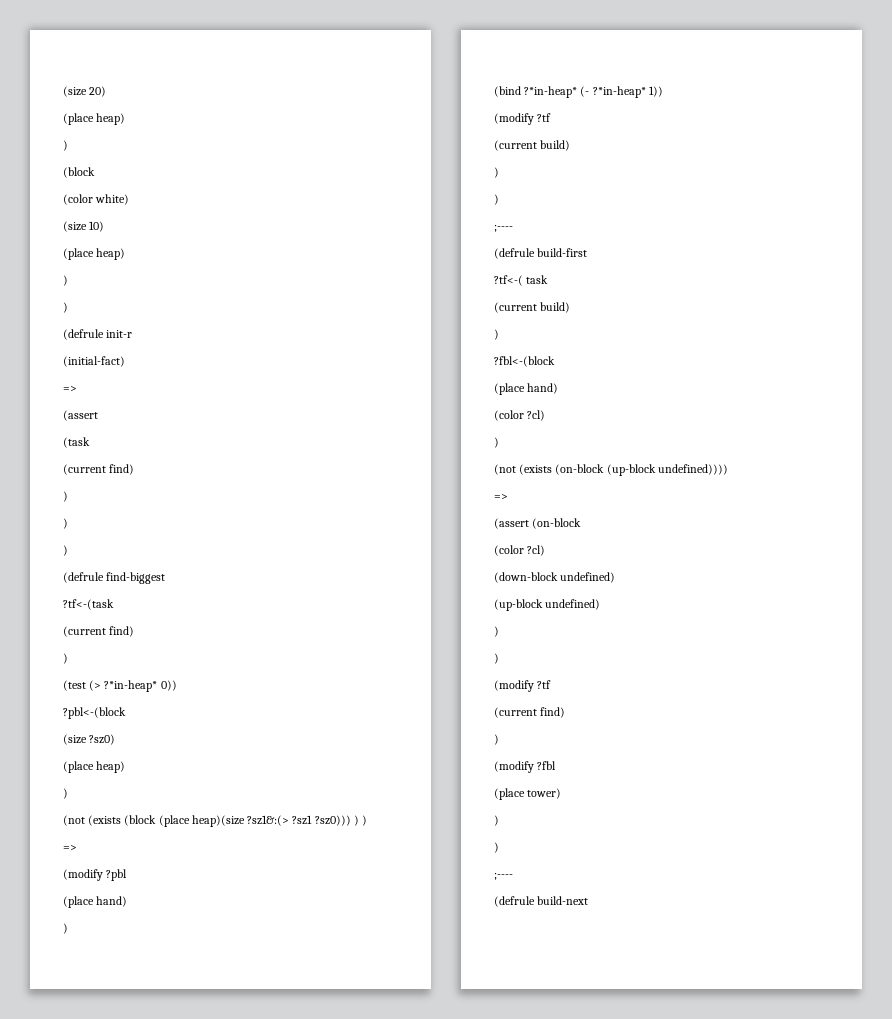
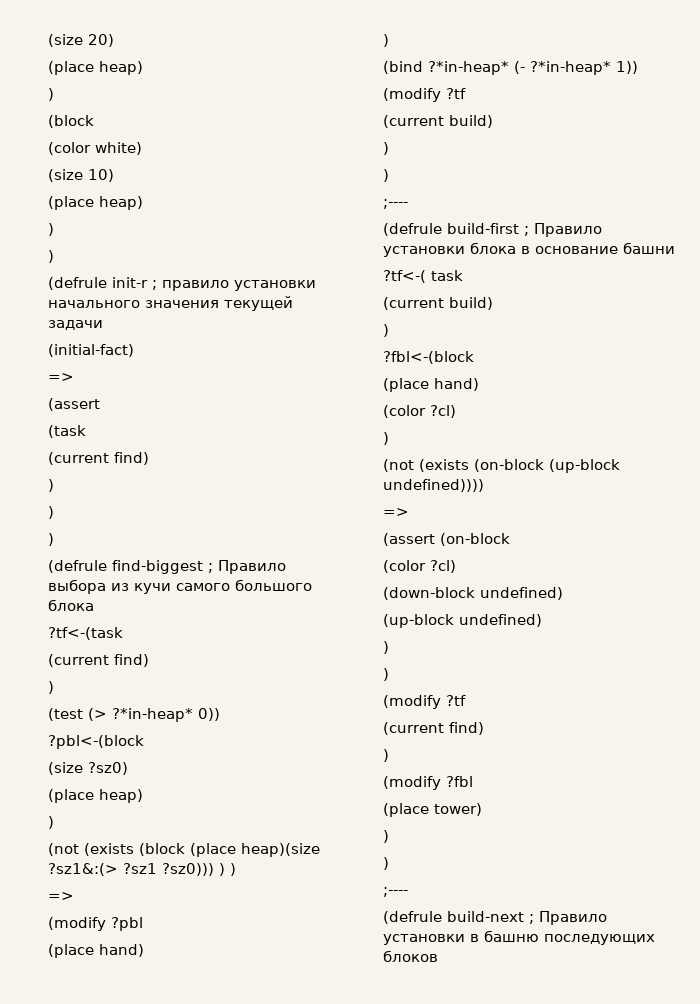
(133, 334) none -> [152,280,316,291] [48,296,293,311] [48,320,103,330] ; правило установки начального значения текущей задачи
(166, 578) none -> [208,560,286,574] [48,579,312,594] [48,599,94,611] ; Правило выбора из кучи самого большого блока
(588, 252) none -> [524,223,602,237] [383,242,675,257] ; Правило установки блока в основание башни
(589, 900) none -> [529,911,607,925] [383,930,655,945] [383,950,438,962] ; Правило установки в башню последующих блоков

